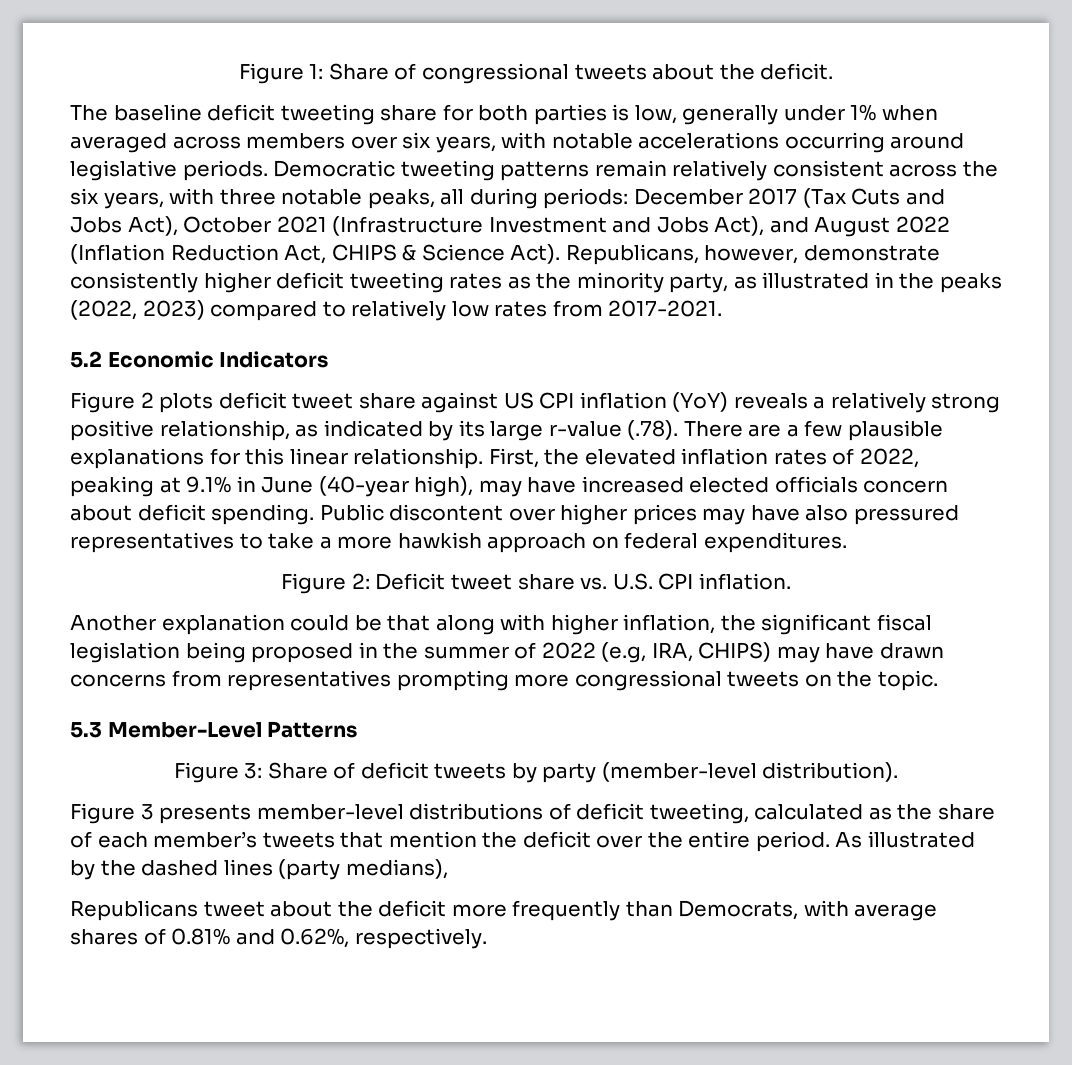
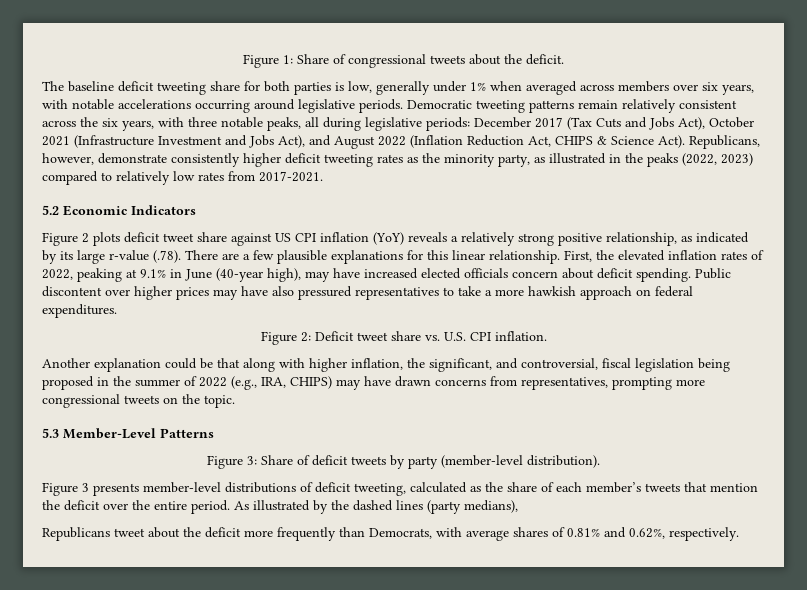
(538, 198) none -> [365,117,422,131] legislative
[761,614,872,635] significant -> [429,358,598,372] significant, and controversial,
[601,642,647,663] (e.g, -> [231,376,257,390] (e.g.,
[227,670,392,691] representatives -> [521,377,608,390] representatives,

